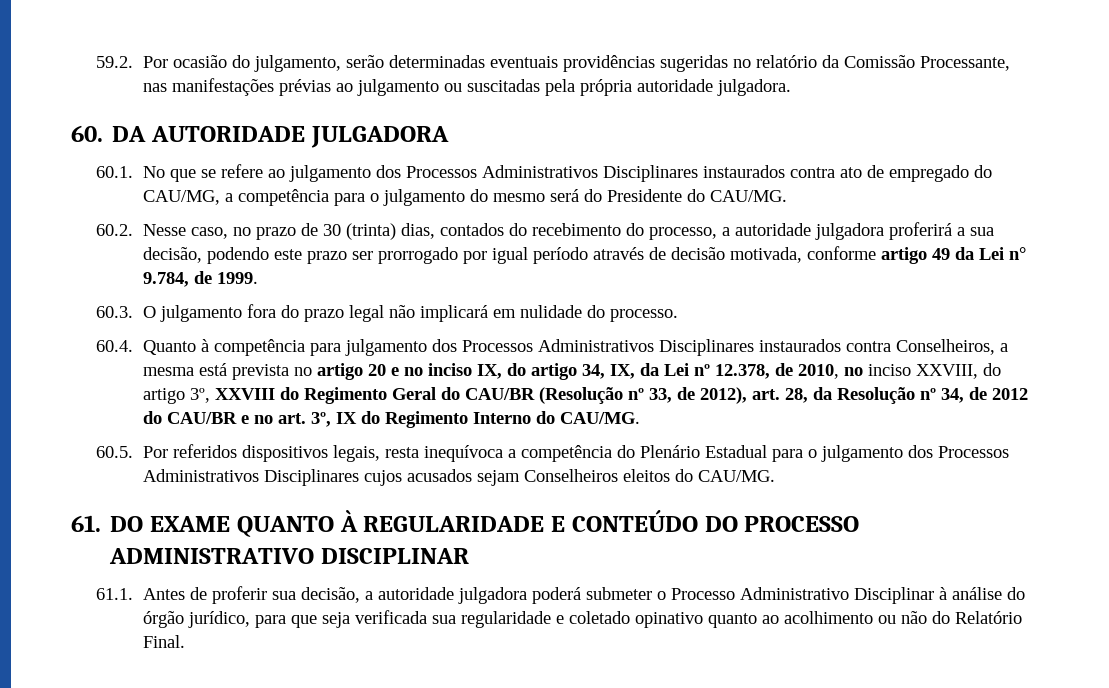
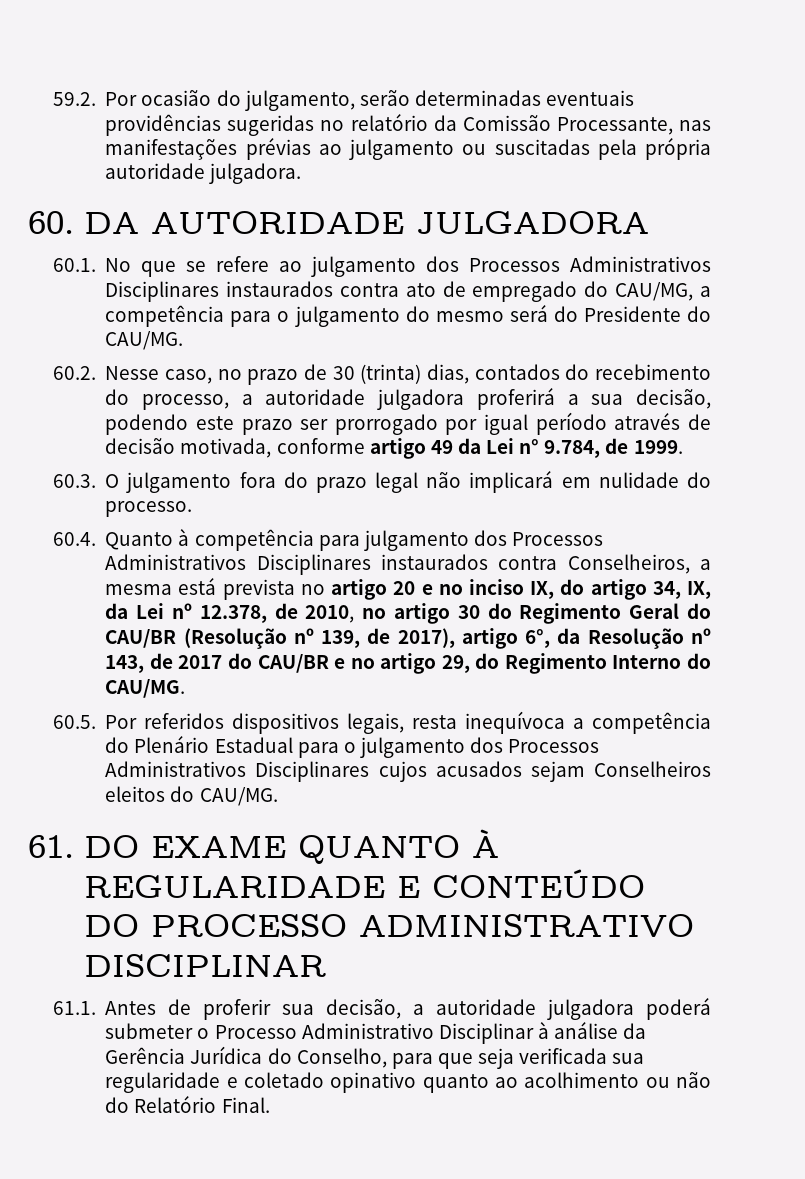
[867,363,1001,379] [142,388,275,404] inciso XXVIII, do artigo 3º, XXVIII -> [393,603,480,624] artigo 30
[648,387,1028,404] 33, de 2012), art. 28, da Resolução nº 34, de 2012 -> [321,628,712,649] [105,653,223,673] 139, de 2017), artigo 6°, da Resolução nº 143, de 2017
[277,412,357,427] art. 3º, IX -> [380,653,470,674] artigo 29,
[1006,587,1025,600] [142,611,250,628] do órgão jurídico, -> [623,1023,647,1039] [105,1046,387,1068] da Gerência Jurídica do Conselho,

